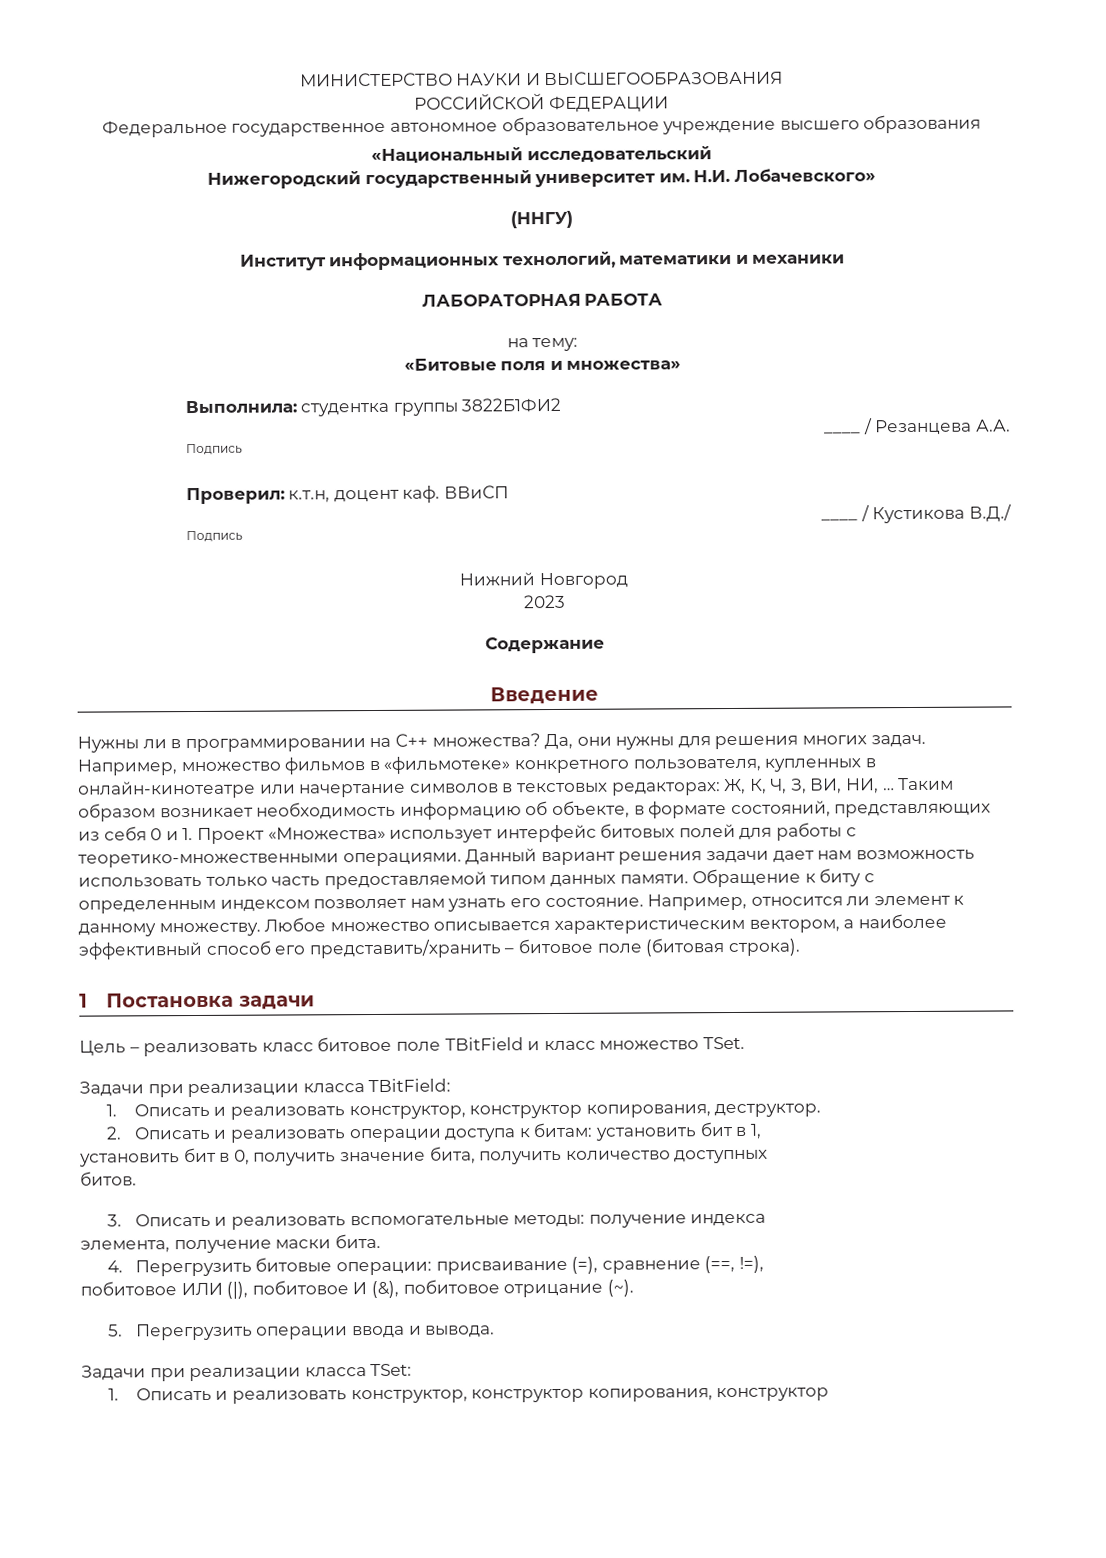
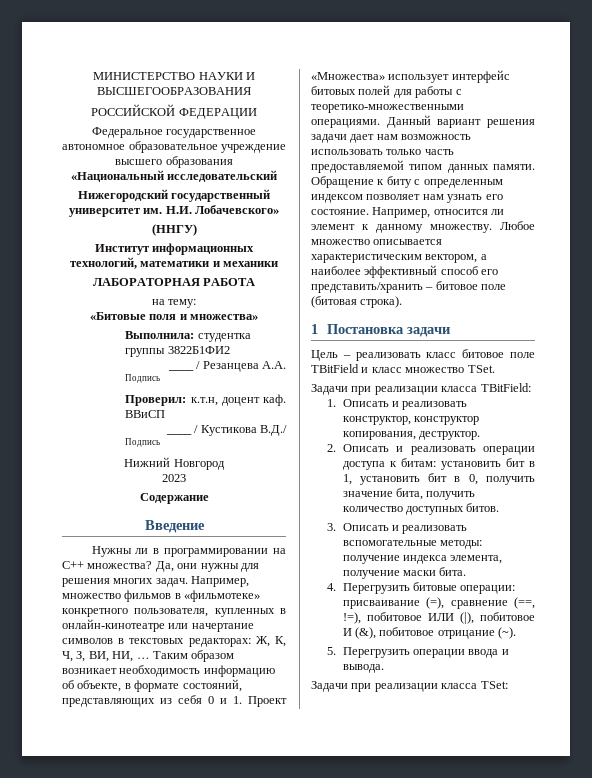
(762, 1131) // -> (352, 479) none
(769, 1156) // -> (465, 510) none
(767, 1220) // -> (448, 559) none
(764, 1264) // -> (361, 618) none
[108,1387,830,1404] // 1. Описать и реализовать конструктор, конструктор копирования, конструктор -> (508, 685) none

